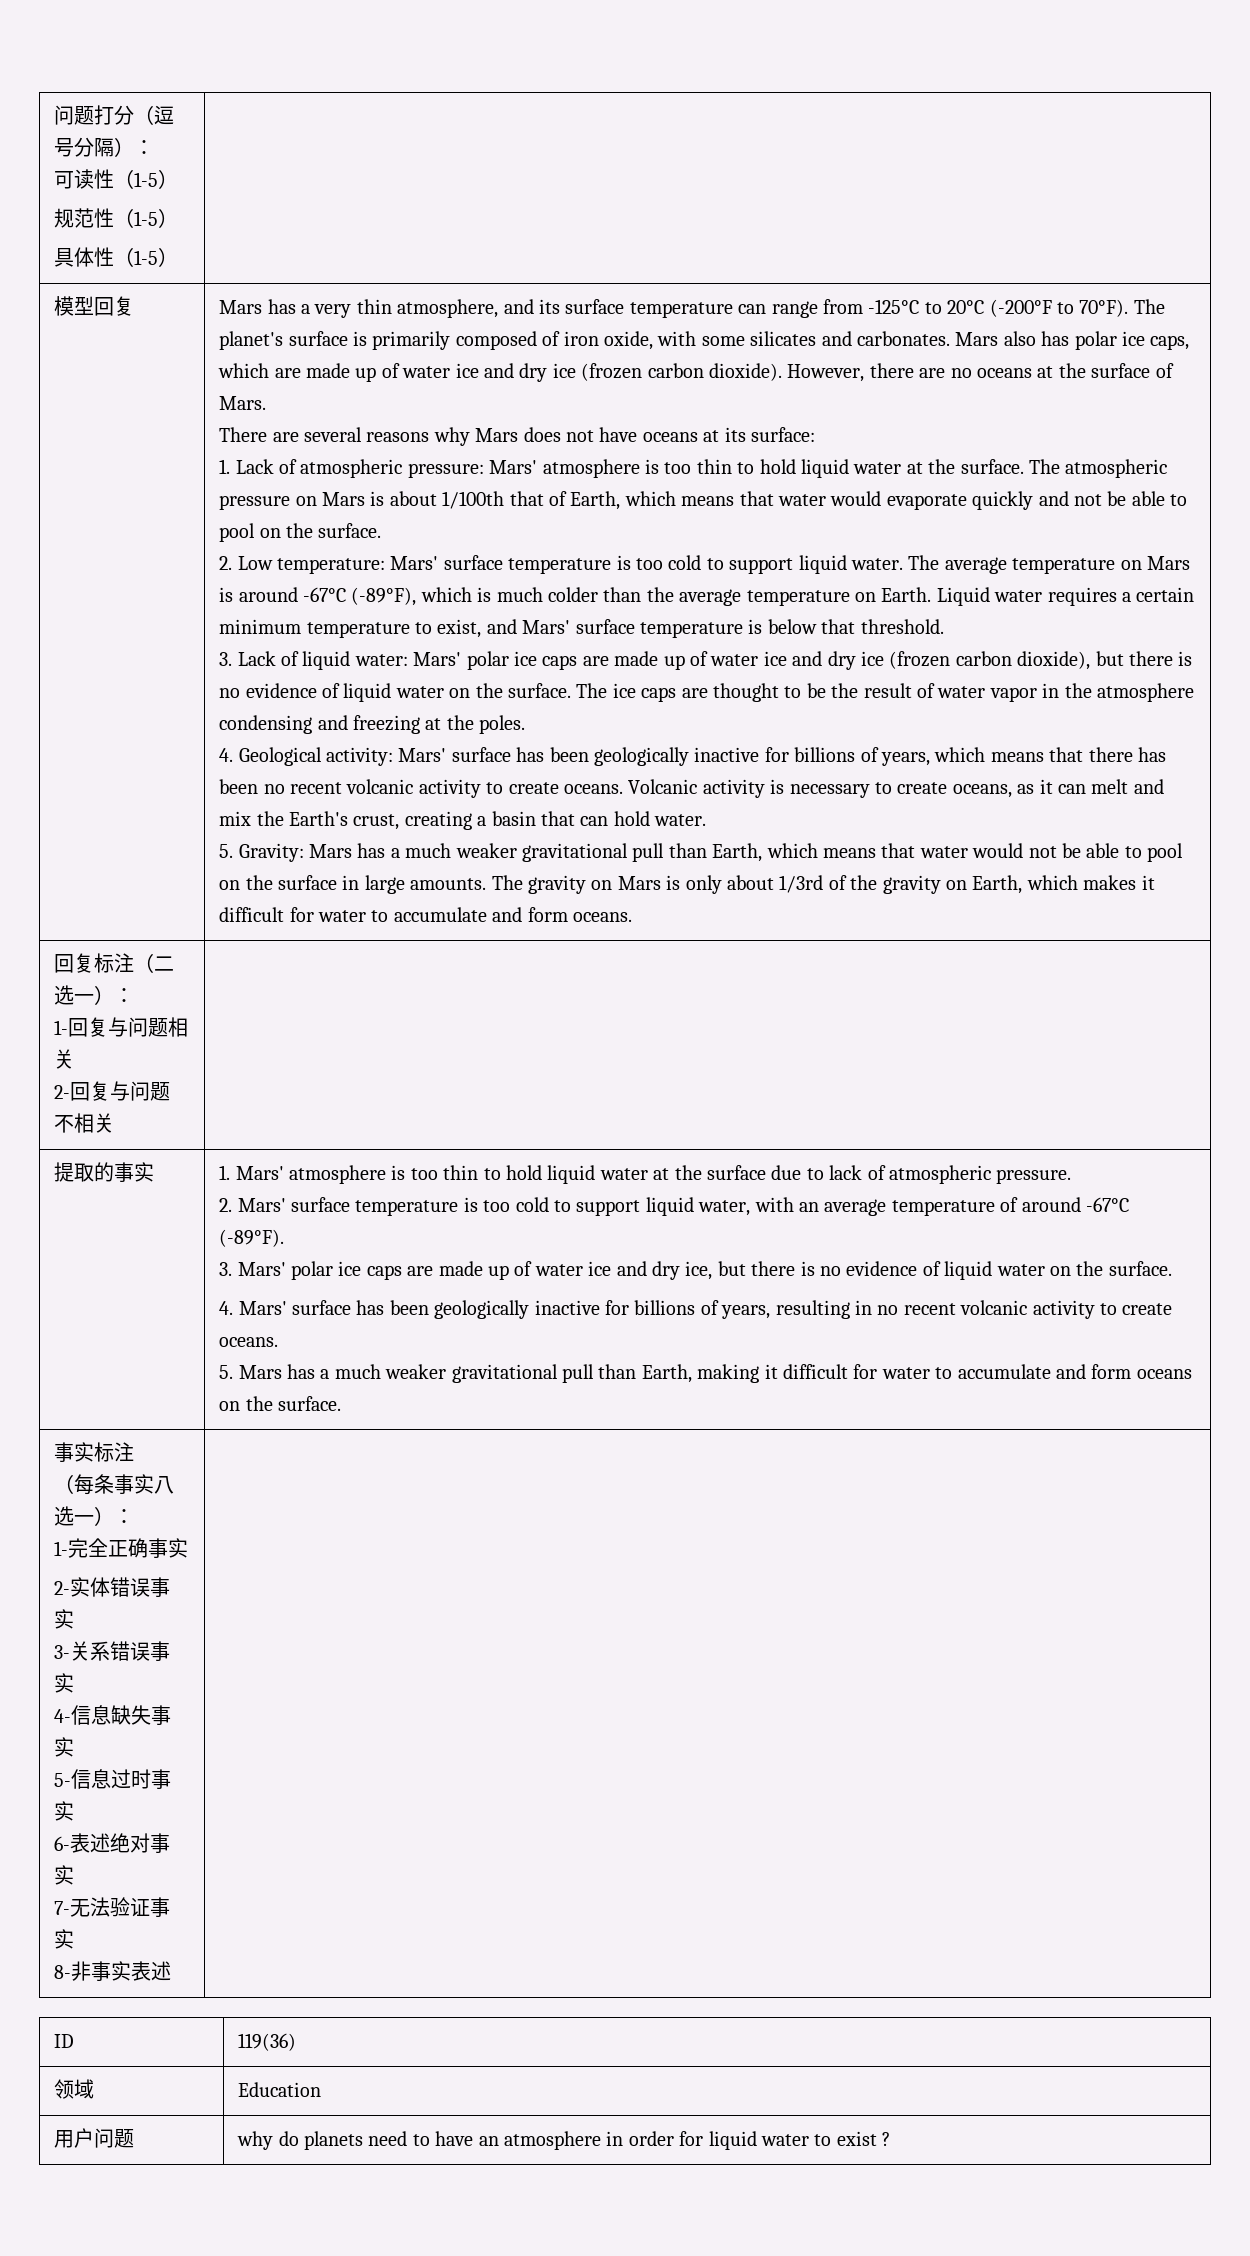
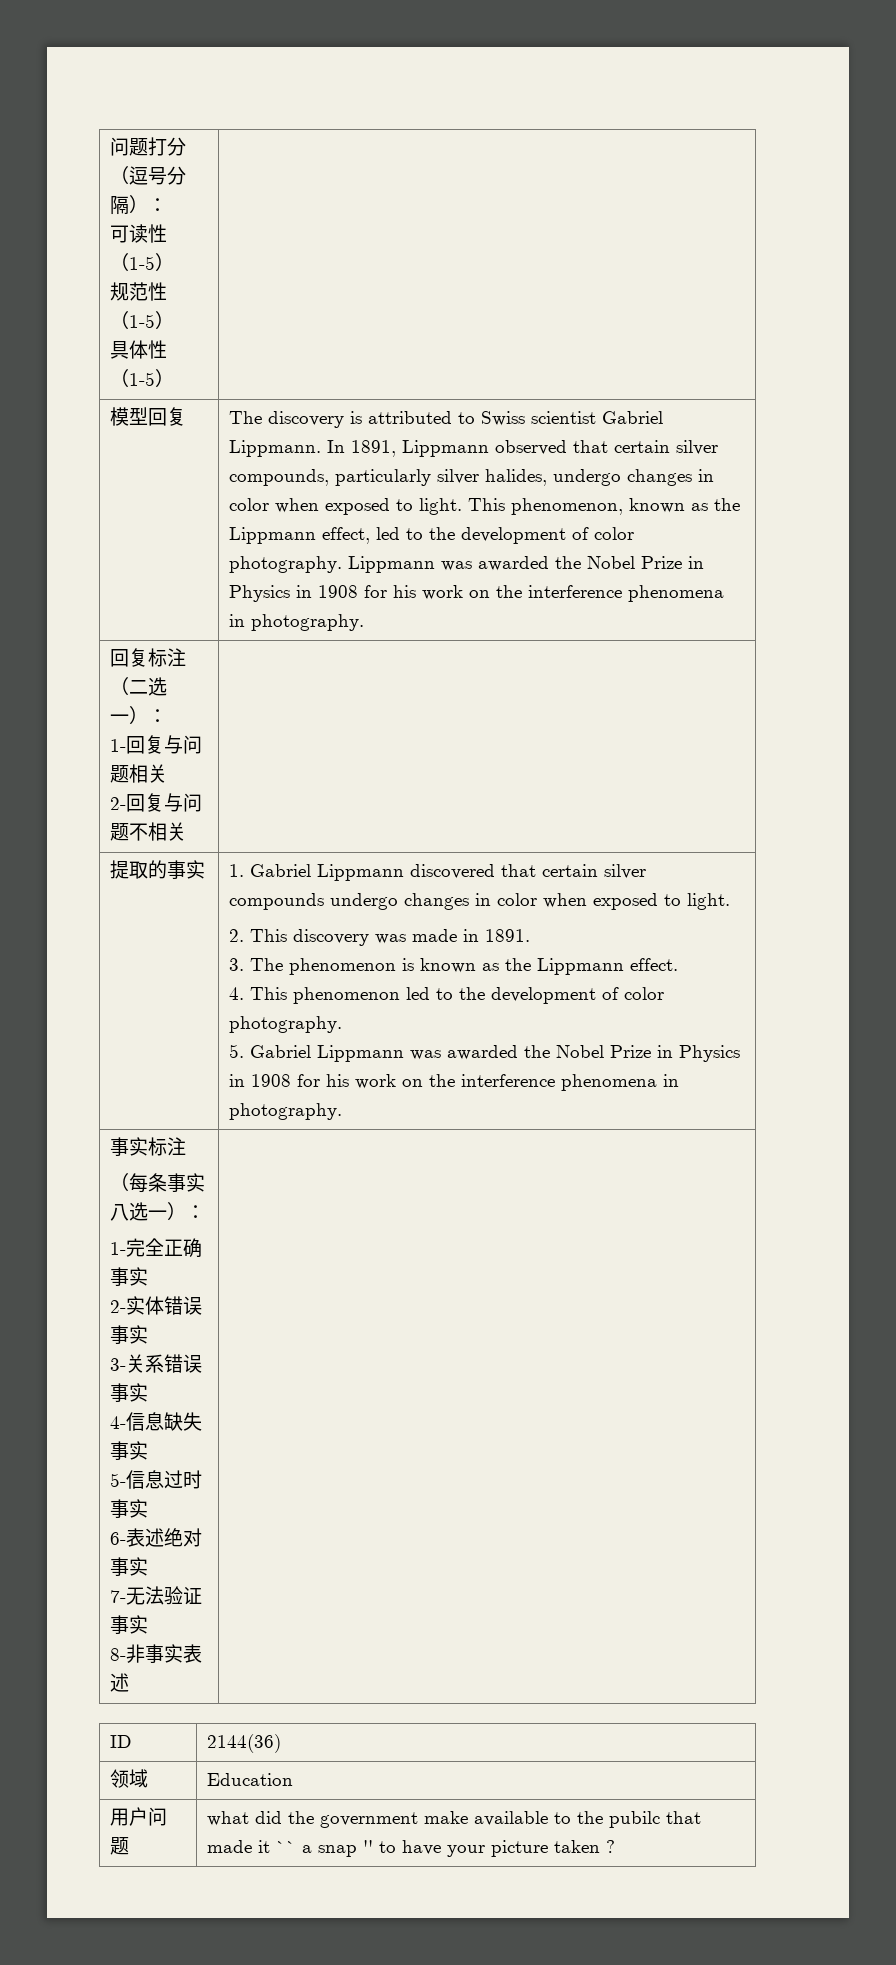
[219,299,1165,318] [219,331,1190,350] [218,363,1174,382] [219,396,267,410] [219,427,815,446] [219,459,1168,478] [219,491,1188,510] [219,523,382,542] [219,555,1190,574] [219,587,1195,606] [219,619,944,638] [219,651,1193,670] [219,683,1194,702] [219,715,526,734] [219,747,1166,766] [219,779,1164,798] [219,811,707,830] [219,843,1184,862] [219,875,1155,894] [219,907,632,922] Mars has a very thin atmosphere, and its surface temperature can range from -125°C to 20°C (-200°F to 70°F). The planet's surface is primarily composed of iron oxide, with some silicates and carbonates. Mars also has polar ice caps, which are made up of water ice and dry ice (frozen carbon dioxide). However, there are no oceans at the surface of Mars. // There are several reasons why Mars does not have oceans at its surface: // 1. Lack of atmospheric pressure: Mars' atmosphere is too thin to hold liquid water at the surface. The atmospheric pressure on Mars is about 1/100th that of Earth, which means that water would evaporate quickly and not be able to pool on the surface. // 2. Low temperature: Mars' surface temperature is too cold to support liquid water. The average temperature on Mars is around -67°C (-89°F), which is much colder than the average temperature on Earth. Liquid water requires a certain minimum temperature to exist, and Mars' surface temperature is below that threshold. // 3. Lack of liquid water: Mars' polar ice caps are made up of water ice and dry ice (frozen carbon dioxide), but there is no evidence of liquid water on the surface. The ice caps are thought to be the result of water vapor in the atmosphere condensing and freezing at the poles. // 4. Geological activity: Mars' surface has been geologically inactive for billions of years, which means that there has been no recent volcanic activity to create oceans. Volcanic activity is necessary to create oceans, as it can melt and mix the Earth's crust, creating a basin that can hold water. // 5. Gravity: Mars has a much weaker gravitational pull than Earth, which means that water would not be able to pool on the surface in large amounts. The gravity on Mars is only about 1/3rd of the gravity on Earth, which makes it difficult for water to accumulate and form oceans. -> [229,411,664,428] [229,440,719,457] [229,469,715,486] [229,498,741,515] [229,527,635,544] [229,556,705,573] [229,585,725,602] [229,614,365,631] The discovery is attributed to Swiss scientist Gabriel Lippmann. In 1891, Lippmann observed that certain silver compounds, particularly silver halides, undergo changes in color when exposed to light. This phenomenon, known as the Lippmann effect, led to the development of color photography. Lippmann was awarded the Nobel Prize in Physics in 1908 for his work on the interference phenomena in photography.
[235,1165,1072,1184] [219,1197,1129,1216] [219,1229,285,1247] [219,1261,1172,1280] [219,1300,1173,1319] [219,1337,279,1347] [219,1364,1192,1383] [219,1396,341,1411] Mars' atmosphere is too thin to hold liquid water at the surface due to lack of atmospheric pressure. // 2. Mars' surface temperature is too cold to support liquid water, with an average temperature of around -67°C (-89°F). // 3. Mars' polar ice caps are made up of water ice and dry ice, but there is no evidence of liquid water on the surface. // 4. Mars' surface has been geologically inactive for billions of years, resulting in no recent volcanic activity to create oceans. // 5. Mars has a much weaker gravitational pull than Earth, making it difficult for water to accumulate and form oceans on the surface. -> [250,864,647,881] [229,893,731,910] [229,929,531,946] [229,958,679,975] [229,987,665,1004] [229,1016,343,1033] [229,1044,741,1062] [229,1074,680,1091] [229,1103,343,1120] Gabriel Lippmann discovered that certain silver compounds undergo changes in color when exposed to light. // 2. This discovery was made in 1891. // 3. The phenomenon is known as the Lippmann effect. // 4. This phenomenon led to the development of color photography. // 5. Gabriel Lippmann was awarded the Nobel Prize in Physics in 1908 for his work on the interference phenomena in photography.
[238,2033,297,2051] 119(36) -> [207,1734,282,1753] 2144(36)
[237,2131,877,2150] why do planets need to have an atmosphere in order for liquid water to exist -> [207,1811,702,1828] [207,1840,601,1857] what did the government make available to the pubilc that made it `` a snap '' to have your picture taken

